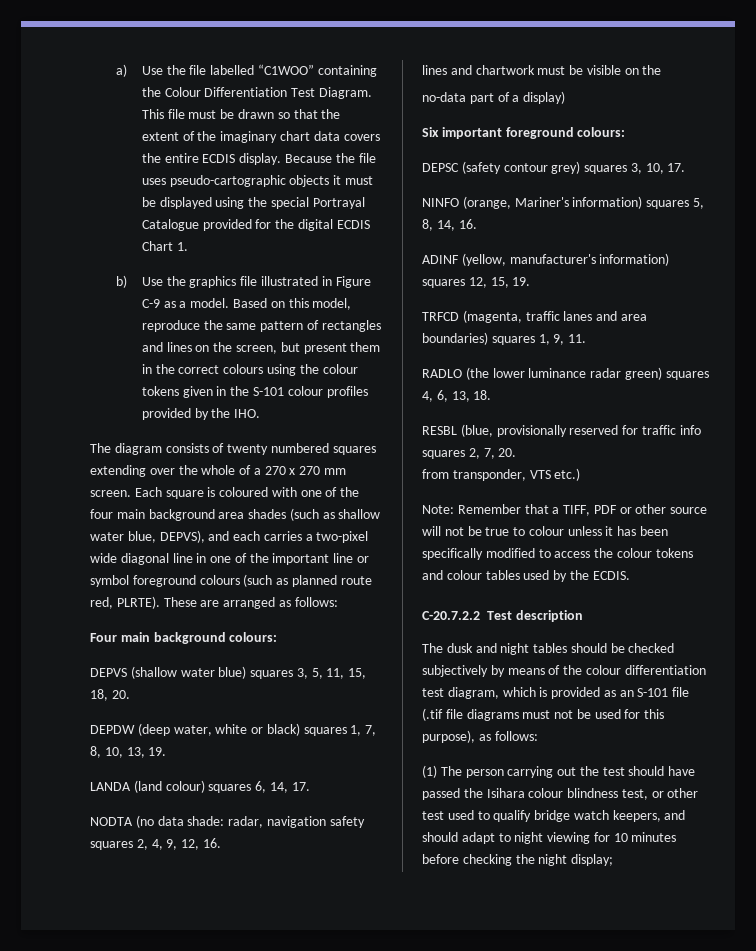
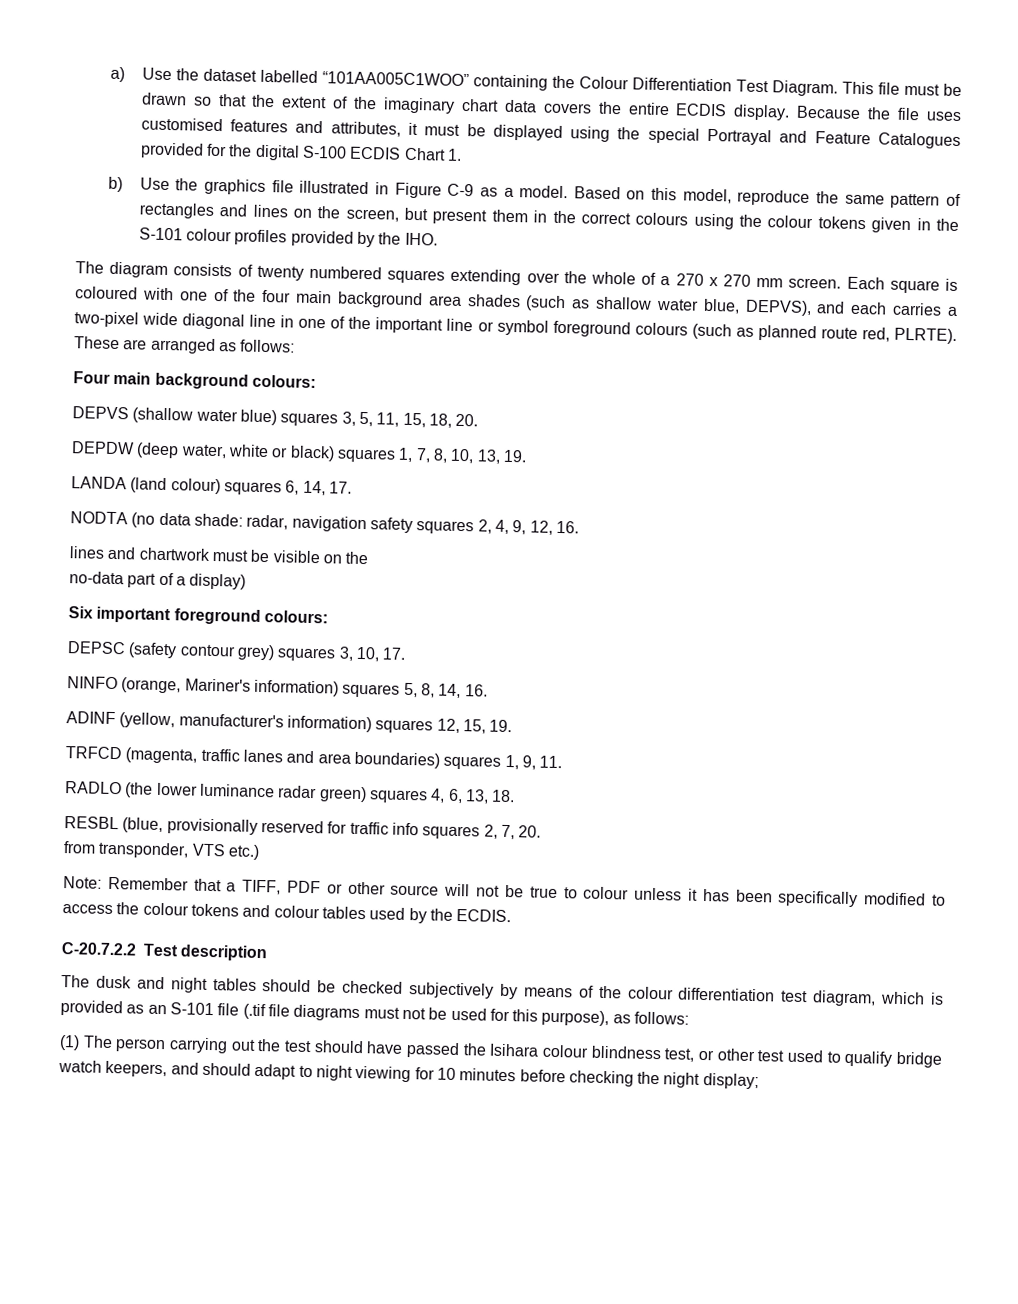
[189,64,314,75] file labelled “C1WOO” -> [202,68,469,87] dataset labelled “101AA005C1WOO”
[169,175,330,187] pseudo-cartographic objects -> [140,117,401,137] customised features and attributes,
[141,219,199,231] Catalogue -> [779,130,962,150] and Feature Catalogues
(333, 225) none -> [302,145,348,159] S-100

